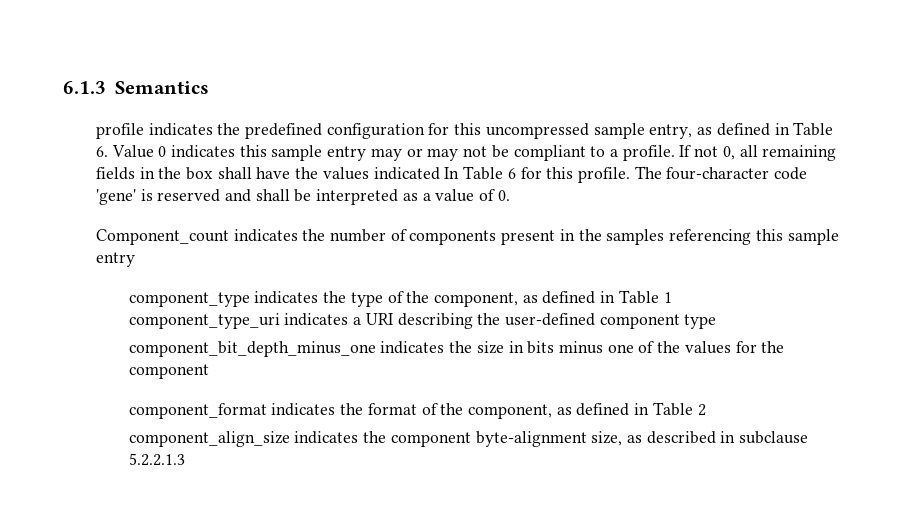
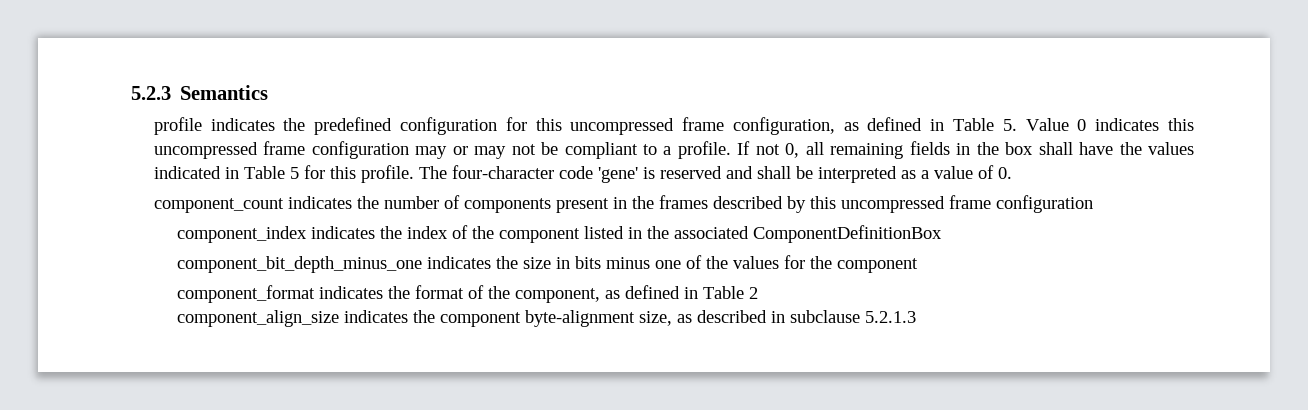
[63,81,106,94] 6.1.3 -> [131,86,171,100] 5.2.3
[593,122,834,139] [95,146,108,157] sample entry, as defined in Table 6. -> [682,117,1017,135] frame configuration, as defined in Table 5.
[271,145,367,161] sample entry -> [153,141,409,159] uncompressed frame configuration
[444,166,516,180] In Table 6 -> [224,166,299,179] in Table 5
[95,229,229,245] Component_count -> [153,198,284,213] component_count
[606,229,839,245] [95,252,135,267] [128,290,672,307] [128,313,717,329] samples referencing this sample entry // component_type indicates the type of the component, as defined in Table 1 // component_type_uri indicates a URI describing the user-defined component type -> [658,195,1093,213] [176,225,942,243] frames described by this uncompressed frame configuration // component_index indicates the index of the component listed in the associated ComponentDefinitionBox
[128,453,185,466] 5.2.2.1.3 -> [864,311,916,323] 5.2.1.3

